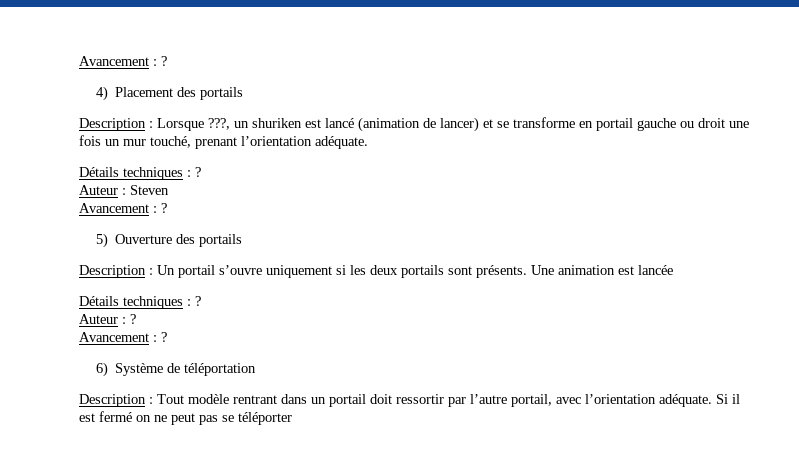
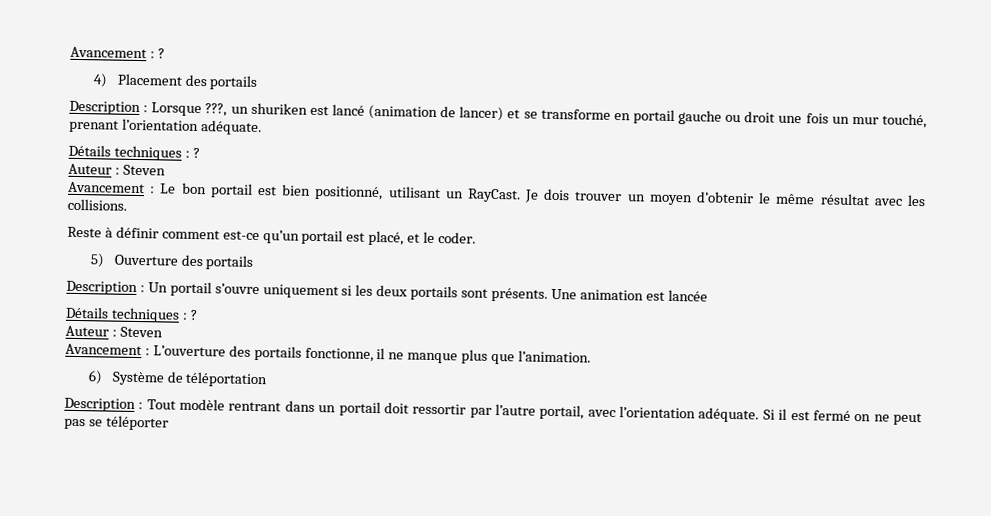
[161,203,167,213] ? -> [160,182,926,207] [67,198,127,211] [67,226,477,246] Le bon portail est bien positionné, utilisant un RayCast. Je dois trouver un moyen d’obtenir le même résultat avec les collisions. // Reste à définir comment est-ce qu’un portail est placé, et le coder.
[130,314,136,324] [79,332,167,342] ? // Avancement : ? -> [119,326,163,338] [65,343,592,365] Steven // Avancement : L’ouverture des portails fonctionne, il ne manque plus que l’animation.

